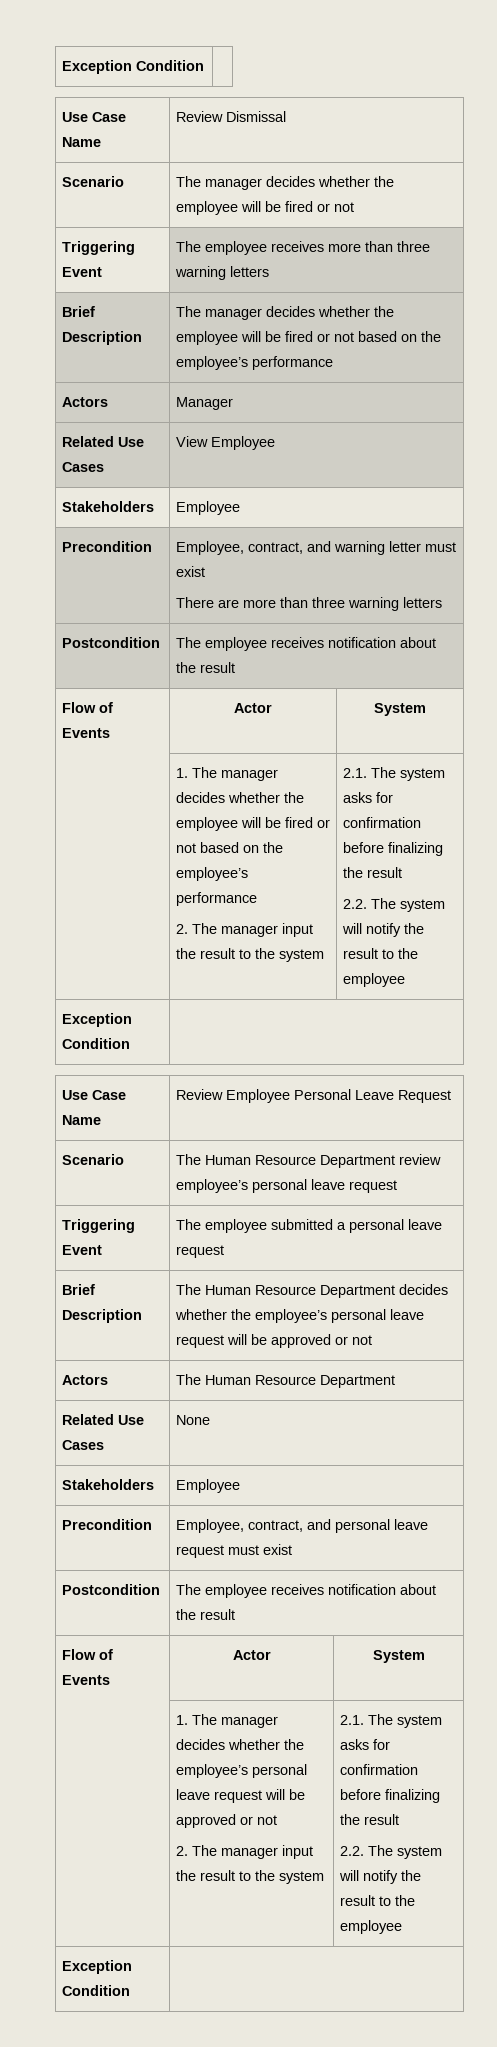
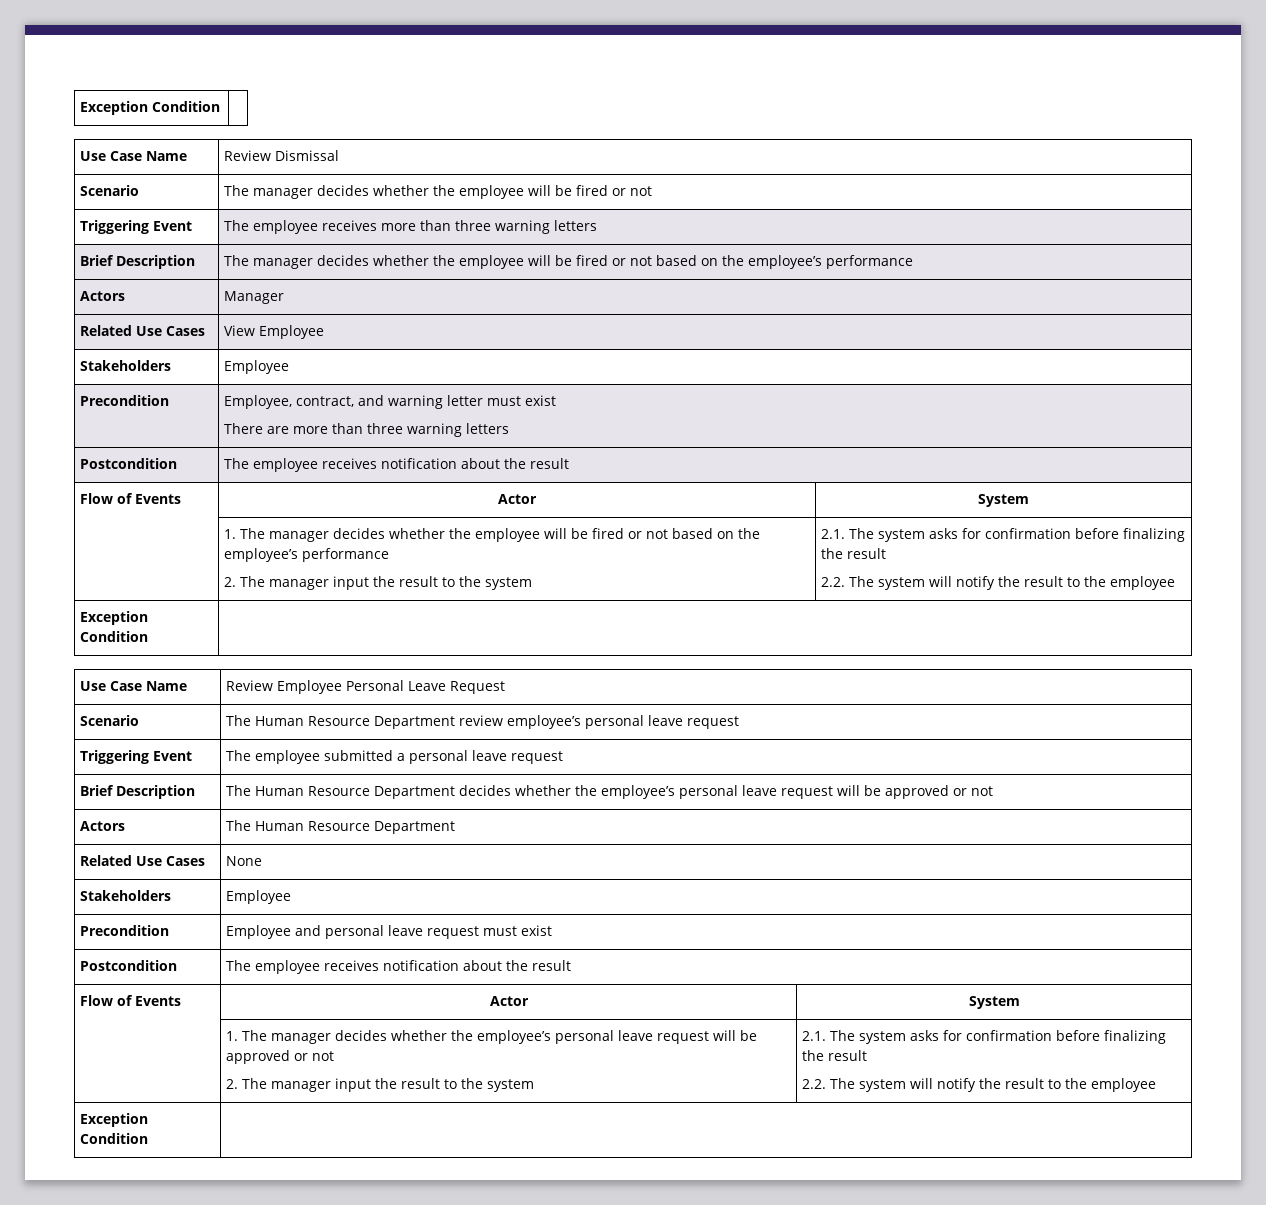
[175,1519,303,1533] Employee, contract, -> [226,925,292,939] Employee

